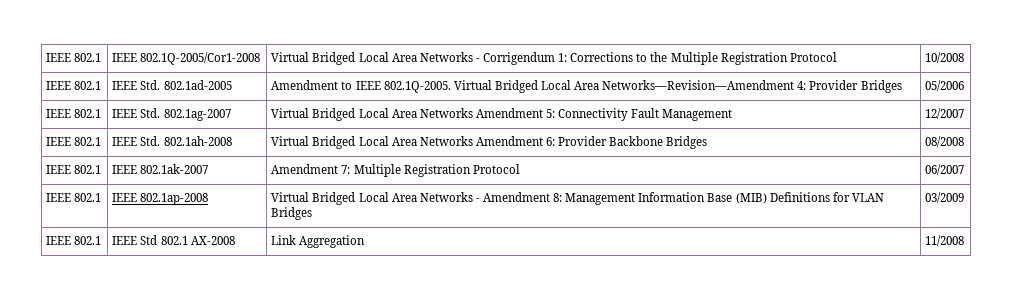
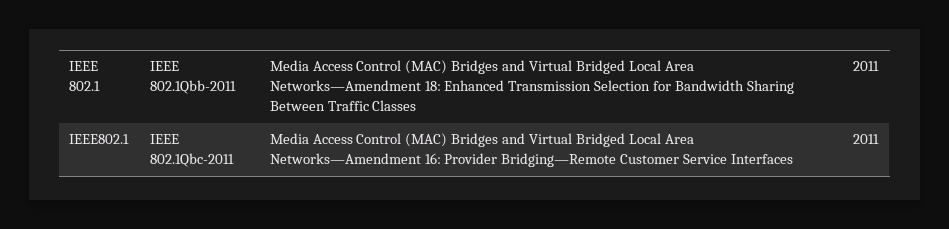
[46,53,102,62] [112,52,261,65] [271,52,837,65] [925,52,965,63] [46,81,102,90] [112,80,232,90] [271,80,902,93] [925,80,965,91] [46,109,102,118] [112,108,231,121] [271,108,733,121] [925,108,965,119] [46,137,102,146] [112,136,232,146] [271,136,708,149] [925,136,965,147] [46,165,102,174] [112,164,209,174] [271,164,520,177] [925,164,965,175] [46,193,102,202] [112,193,209,205] [271,192,884,205] [271,207,313,220] [925,192,965,203] [46,236,102,245] [112,235,235,245] [271,235,366,248] [925,235,965,246] IEEE 802.1 | IEEE 802.1Q-2005/Cor1-2008 | Virtual Bridged Local Area Networks - Corrigendum 1: Corrections to the Multiple Registration Protocol | 10/2008 // IEEE 802.1 | IEEE Std. 802.1ad-2005 | Amendment to IEEE 802.1Q-2005. Virtual Bridged Local Area Networks—Revision—Amendment 4: Provider Bridges | 05/2006 // IEEE 802.1 | IEEE Std. 802.1ag-2007 | Virtual Bridged Local Area Networks Amendment 5: Connectivity Fault Management | 12/2007 // IEEE 802.1 | IEEE Std. 802.1ah-2008 | Virtual Bridged Local Area Networks Amendment 6: Provider Backbone Bridges | 08/2008 // IEEE 802.1 | IEEE 802.1ak-2007 | Amendment 7: Multiple Registration Protocol | 06/2007 // IEEE 802.1 | IEEE 802.1ap-2008 | Virtual Bridged Local Area Networks - Amendment 8: Management Information Base (MIB) Definitions for VLAN Bridges | 03/2009 // IEEE 802.1 | IEEE Std 802.1 AX-2008 | Link Aggregation | 11/2008 -> [68,61,98,71] [68,81,100,91] [149,61,179,71] [149,80,236,94] [269,60,694,74] [269,80,795,94] [269,100,417,111] [852,61,879,71] [68,134,129,144] [149,134,179,144] [149,153,234,167] [269,133,694,147] [269,153,794,167] [852,134,879,144] IEEE 802.1 | IEEE 802.1Qbb-2011 | Media Access Control (MAC) Bridges and Virtual Bridged Local Area Networks—Amendment 18: Enhanced Transmission Selection for Bandwidth Sharing Between Traffic Classes | 2011 // IEEE802.1 | IEEE 802.1Qbc-2011 | Media Access Control (MAC) Bridges and Virtual Bridged Local Area Networks—Amendment 16: Provider Bridging—Remote Customer Service Interfaces | 2011

